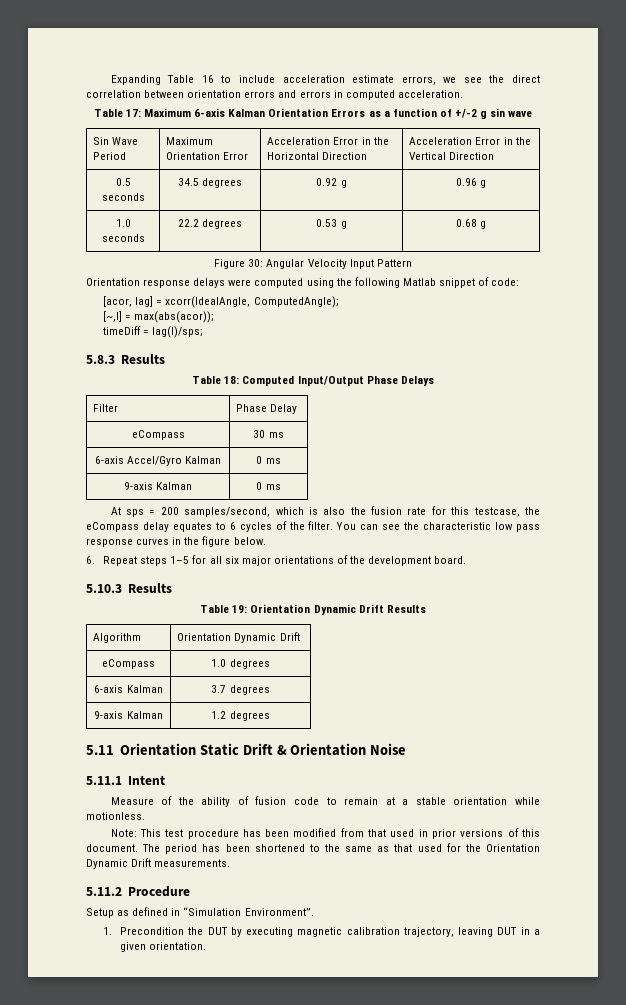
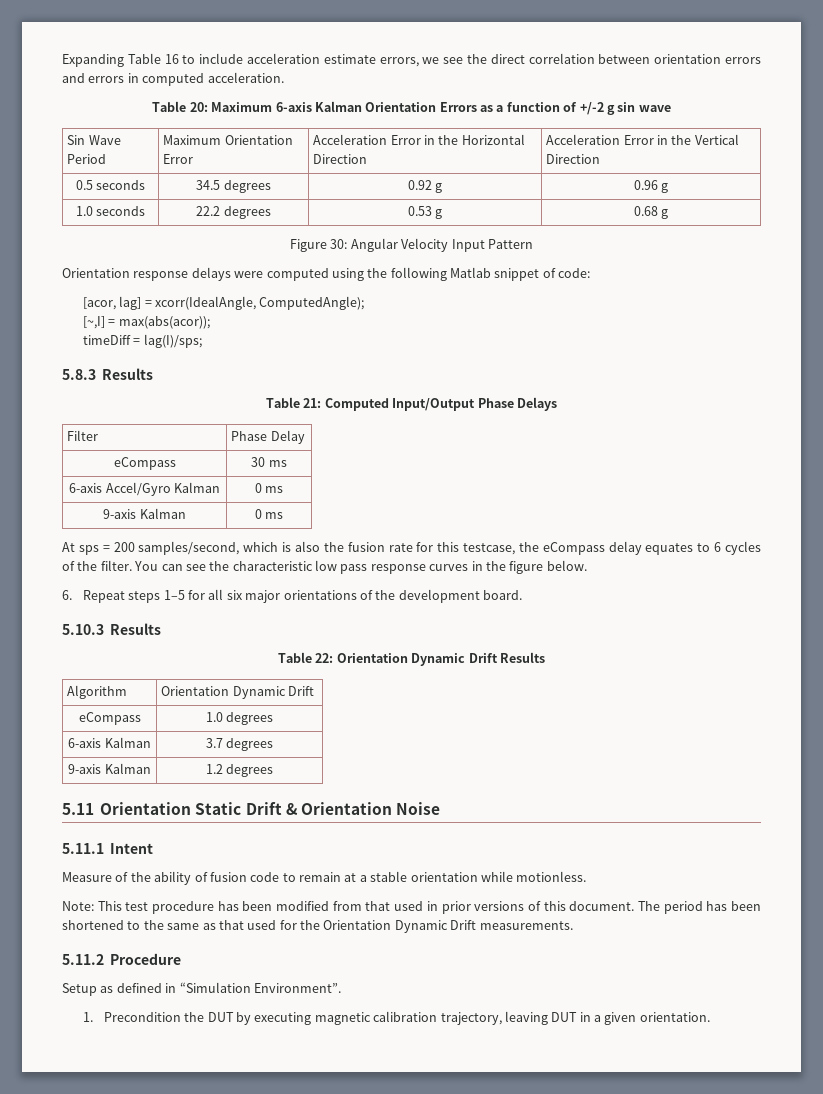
[125,109,141,117] 17: -> [189,102,208,112] 20:
[224,376,240,384] 18: -> [303,398,322,408] 21:
[232,605,248,613] 19: -> [315,653,334,663] 22:

